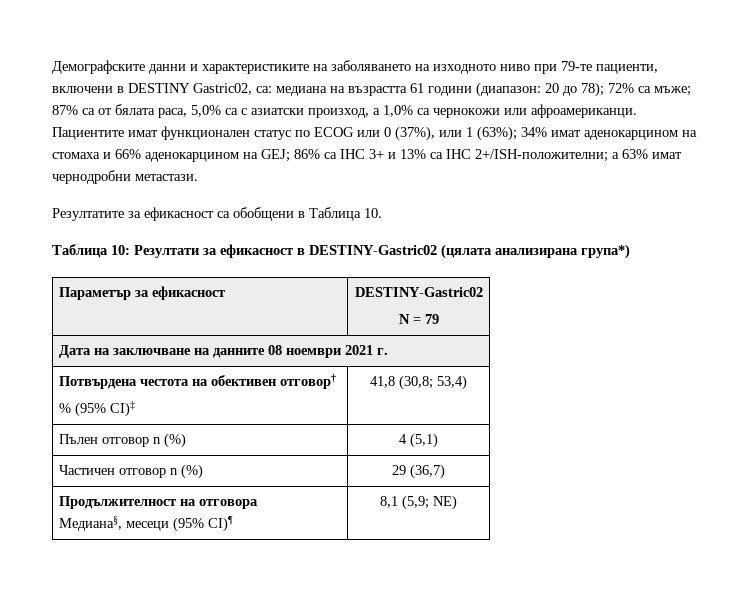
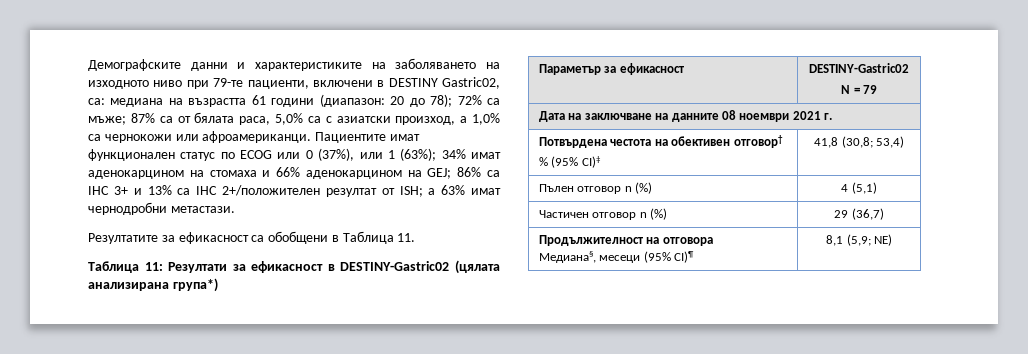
[475,149,608,162] 2+/ISH-положителни; -> [221,185,423,197] 2+/положителен резултат от ISH;
[364,208,382,218] [52,244,130,258] 10. // Таблица 10: -> [397,233,416,242] [88,261,163,273] 11. // Таблица 11:

